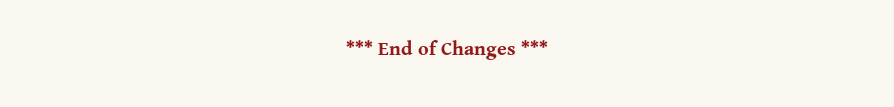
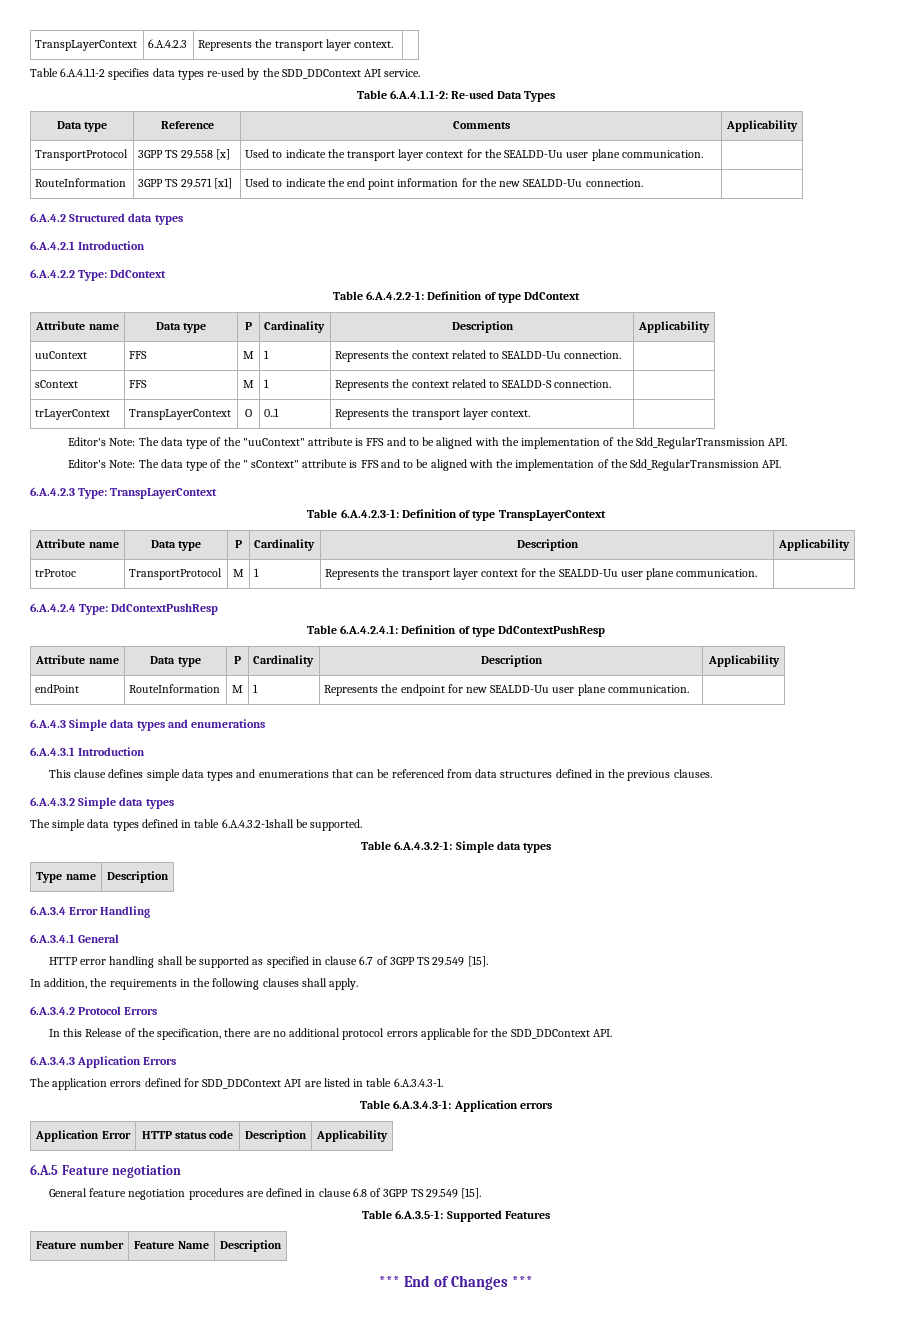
(345, 47) none -> [35,40,138,51] [148,39,188,48] [198,39,393,51] [30,68,421,80] [356,90,556,102] [56,121,108,132] [160,121,214,129] [452,121,510,129] [726,120,798,132] [35,149,129,161] [138,149,230,160] [245,149,703,161] [35,178,127,187] [138,178,232,189] [245,178,643,190] [30,213,183,225] [30,241,146,250] [30,269,167,281] [332,291,581,303] [35,321,119,330] [155,322,207,333] [245,322,252,330] [264,321,326,333] [451,321,514,333] [638,321,710,333] [35,351,88,359] [129,351,148,359] [243,351,254,359] [264,350,270,359] [335,350,622,362] [35,380,79,388] [129,380,148,388] [243,380,254,388] [264,379,270,388] [335,379,612,391] [35,409,111,420] [129,409,232,420] [245,409,252,417] [264,408,280,417] [335,408,530,420] [68,437,788,449] [68,459,782,471] [30,487,218,499] [307,509,606,521] [35,539,119,548] [150,540,202,551] [235,540,242,548] [254,539,316,551] [516,539,579,551] [778,539,850,551] [35,569,77,577] [129,568,223,580] [233,569,244,577] [254,568,260,577] [325,568,758,580] [30,603,219,615] [306,625,606,637] [35,655,119,664] [150,656,201,667] [234,656,241,664] [253,655,315,667] [480,655,543,667] [707,655,780,667] [35,684,80,693] [129,684,221,693] [232,685,243,693] [253,684,259,693] [324,684,689,696] [30,719,266,731] [30,747,146,756] [48,769,712,781] [30,797,174,809] [30,819,363,831] [361,841,551,853] [36,872,96,883] [107,871,169,883] [30,906,151,918] [30,934,120,943] [48,956,488,968] [30,978,359,990] [30,1006,158,1015] [48,1028,612,1040] [30,1056,177,1068] [30,1078,443,1090] [360,1100,552,1112] [35,1130,131,1142] [141,1130,234,1139] [245,1130,307,1142] [316,1130,388,1142] [30,1164,182,1178] [48,1188,482,1200] [362,1210,550,1222] [36,1240,124,1249] [134,1241,209,1249] [220,1240,282,1252] TranspLayerContext | 6.A.4.2.3 | Represents the transport layer context. | // Table 6.A.4.1.1-2 specifies data types re-used by the SDD_DDContext API service. // Table 6.A.4.1.1-2: Re-used Data Types // Data type | Reference | Comments | Applicability // TransportProtocol | 3GPP TS 29.558 [x] | Used to indicate the transport layer context for the SEALDD-Uu user plane communication. | // RouteInformation | 3GPP TS 29.571 [x1] | Used to indicate the end point information for the new SEALDD-Uu connection. | // 6.A.4.2 Structured data types // 6.A.4.2.1 Introduction // 6.A.4.2.2 Type: DdContext // Table 6.A.4.2.2-1: Definition of type DdContext // Attribute name | Data type | P | Cardinality | Description | Applicability // uuContext | FFS | M | 1 | Represents the context related to SEALDD-Uu connection. | // sContext | FFS | M | 1 | Represents the context related to SEALDD-S connection. | // trLayerContext | TranspLayerContext | O | 0..1 | Represents the transport layer context. | // Editor's Note: The data type of the "uuContext" attribute is FFS and to be aligned with the implementation of the Sdd_RegularTransmission API. // Editor's Note: The data type of the " sContext" attribute is FFS and to be aligned with the implementation of the Sdd_RegularTransmission API. // 6.A.4.2.3 Type: TranspLayerContext // Table 6.A.4.2.3-1: Definition of type TranspLayerContext // Attribute name | Data type | P | Cardinality | Description | Applicability // trProtoc | TransportProtocol | M | 1 | Represents the transport layer context for the SEALDD-Uu user plane communication. | // 6.A.4.2.4 Type: DdContextPushResp // Table 6.A.4.2.4.1: Definition of type DdContextPushResp // Attribute name | Data type | P | Cardinality | Description | Applicability // endPoint | RouteInformation | M | 1 | Represents the endpoint for new SEALDD-Uu user plane communication. | // 6.A.4.3 Simple data types and enumerations // 6.A.4.3.1 Introduction // This clause defines simple data types and enumerations that can be referenced from data structures defined in the previous clauses. // 6.A.4.3.2 Simple data types // The simple data types defined in table 6.A.4.3.2-1shall be supported. // Table 6.A.4.3.2-1: Simple data types // Type name | Description // 6.A.3.4 Error Handling // 6.A.3.4.1 General // HTTP error handling shall be supported as specified in clause 6.7 of 3GPP TS 29.549 [15]. // In addition, the requirements in the following clauses shall apply. // 6.A.3.4.2 Protocol Errors // In this Release of the specification, there are no additional protocol errors applicable for the SDD_DDContext API. // 6.A.3.4.3 Application Errors // The application errors defined for SDD_DDContext API are listed in table 6.A.3.4.3-1. // Table 6.A.3.4.3-1: Application errors // Application Error | HTTP status code | Description | Applicability // 6.A.5 Feature negotiation // General feature negotiation procedures are defined in clause 6.8 of 3GPP TS 29.549 [15]. // Table 6.A.3.5-1: Supported Features // Feature number | Feature Name | Description //

